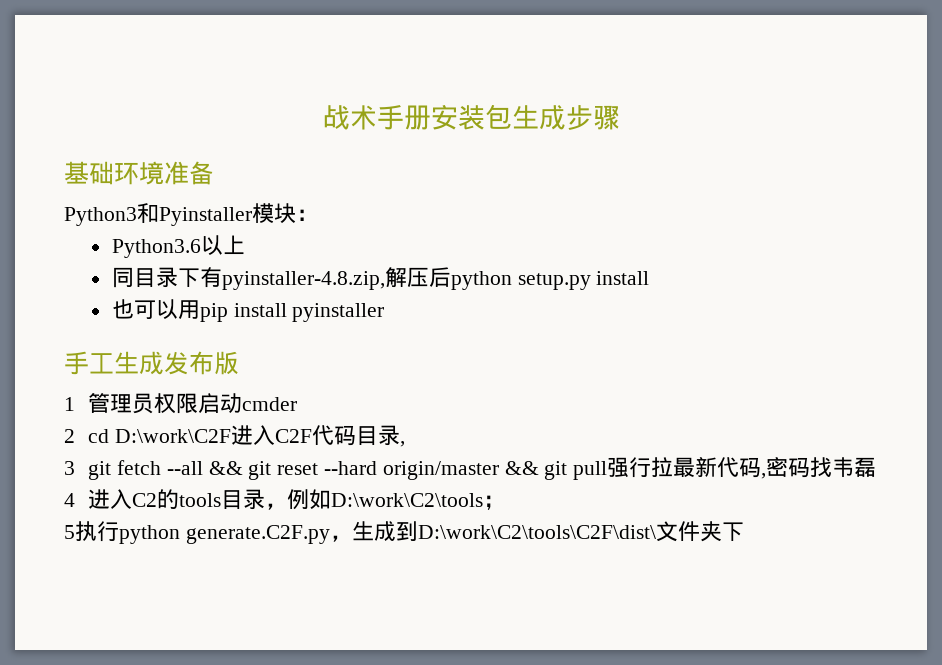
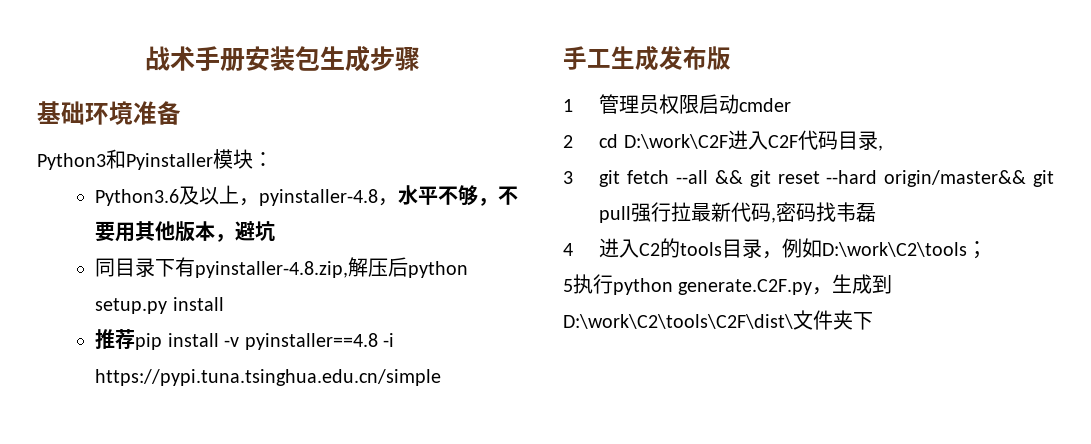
(201, 248) none -> [179,186,200,205] 及
(245, 245) none -> [239,185,519,206] [95,221,276,242] ，pyinstaller-4.8，水平不够，不要用其他版本，避坑
[111,299,385,322] 也可以用pip install pyinstaller -> [95,329,395,350] [95,369,442,386] 推荐pip install -v pyinstaller==4.8 -i https://pypi.tuna.tsinghua.edu.cn/simple
[382,461,539,480] origin/master && -> [884,170,1027,187] origin/master&&

